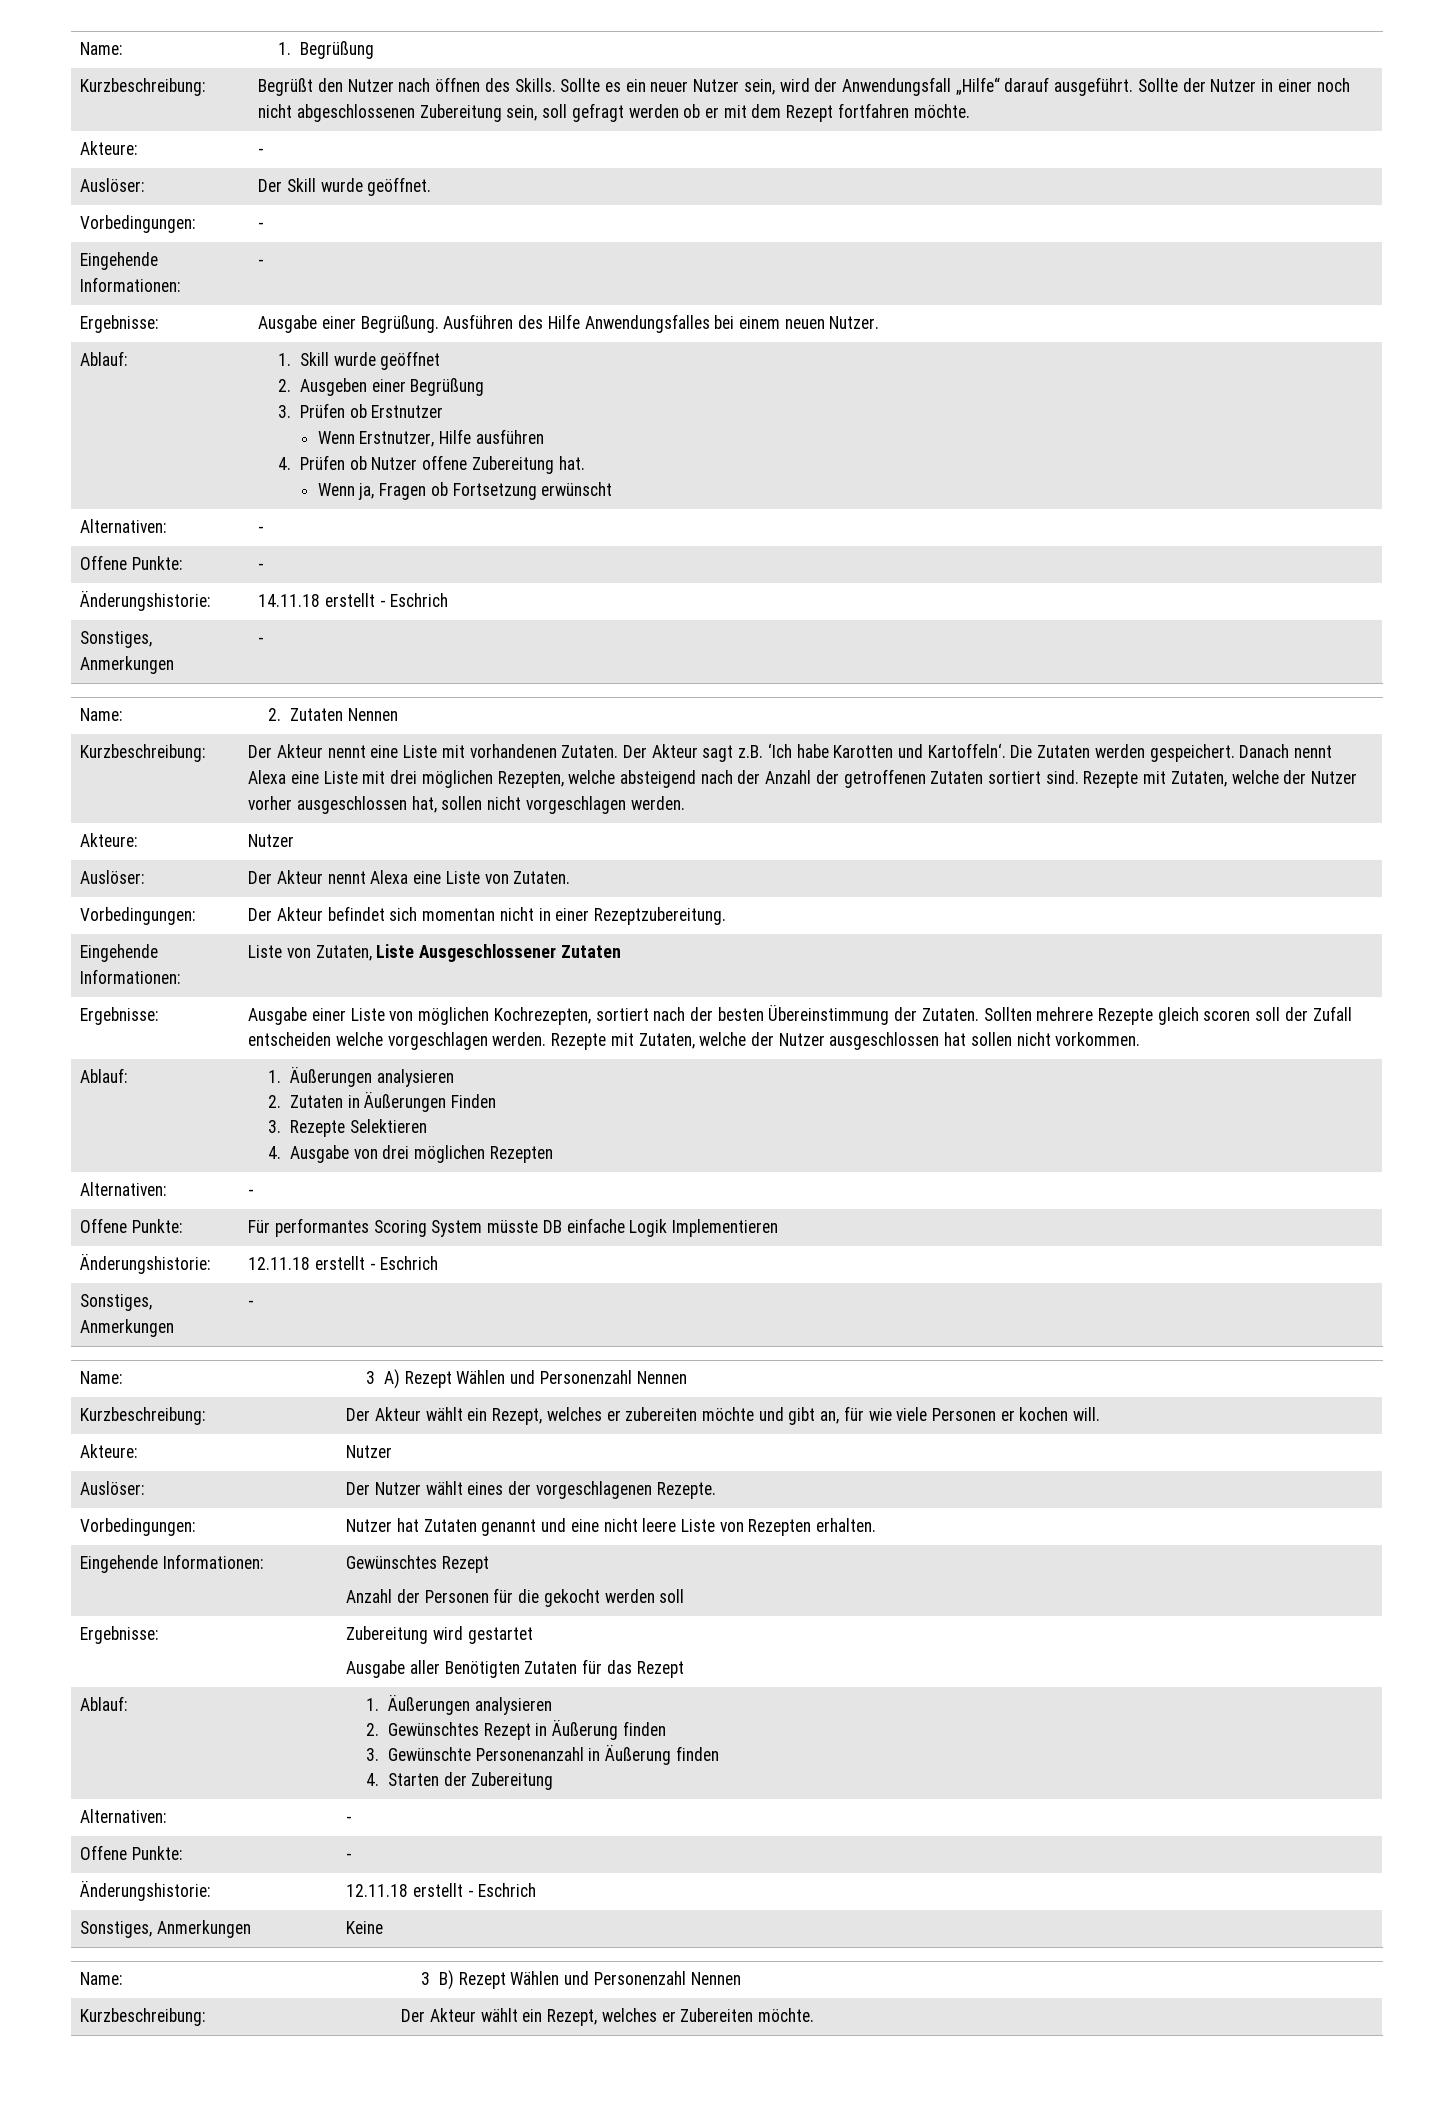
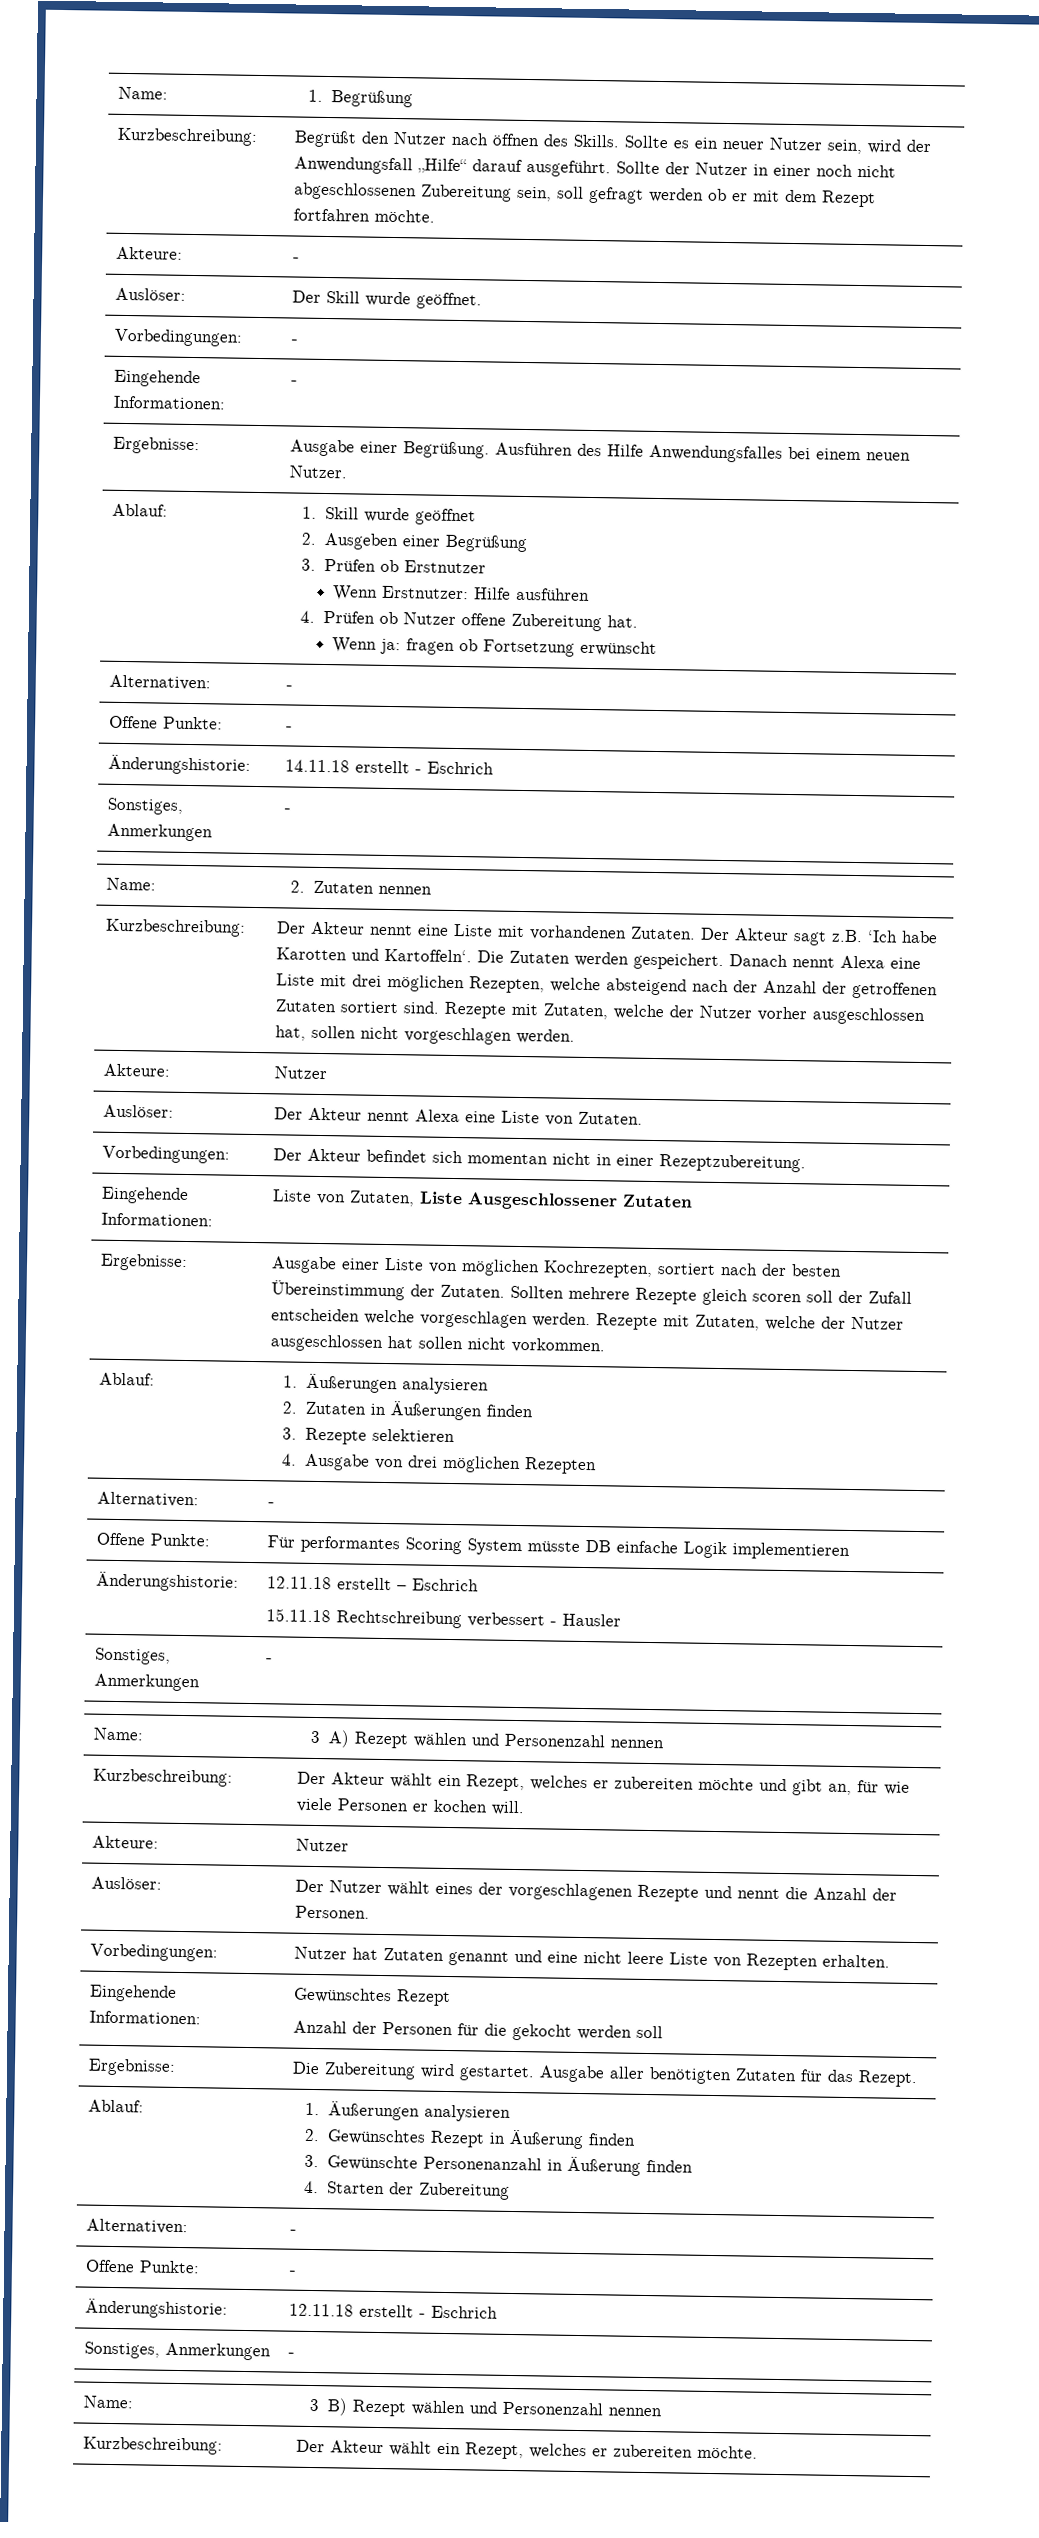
[359,431,435,447] Erstnutzer, -> [382,585,470,600] Erstnutzer:
[358,483,427,500] ja, Fragen -> [380,638,456,655] ja: fragen
[347,708,398,721] Nennen -> [377,885,432,895] nennen
[451,1094,497,1108] Finden -> [485,1404,533,1418] finden
[349,1119,427,1133] Selektieren -> [371,1428,455,1443] selektieren
[671,1219,778,1237] [80,1253,211,1274] [248,1256,439,1270] Implementieren // Änderungshistorie: | 12.11.18 erstellt - Eschrich -> [731,1542,850,1560] [95,1571,239,1592] [266,1576,479,1592] [265,1608,621,1629] implementieren // Änderungshistorie: | 12.11.18 erstellt – Eschrich // 15.11.18 Rechtschreibung verbessert - Hausler
[456,1370,687,1384] Wählen und Personenzahl Nennen -> [412,1732,664,1749] wählen und Personenzahl nennen
[656,1482,716,1499] Rezepte. -> [636,1884,897,1902] [294,1905,370,1919] Rezepte und nennt die Anzahl der Personen.
(159, 1635) none -> [291,2061,320,2075] Die
[467,1627,533,1644] gestartet // -> [458,2066,535,2082] gestartet.
[444,1661,520,1678] Benötigten -> [648,2067,732,2085] benötigten
[636,1661,684,1678] Rezept -> [857,2070,918,2088] Rezept.
[346,1921,384,1934] Keine -> [287,2352,295,2357] -
[510,1971,741,1985] [80,2008,206,2026] [401,2008,754,2026] Wählen und Personenzahl Nennen // Kurzbeschreibung: | Der Akteur wählt ein Rezept, welches er Zubereiten -> [410,2400,662,2417] [82,2436,223,2455] [295,2439,693,2460] wählen und Personenzahl nennen // Kurzbeschreibung: | Der Akteur wählt ein Rezept, welches er zubereiten

